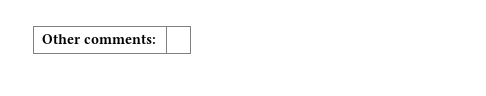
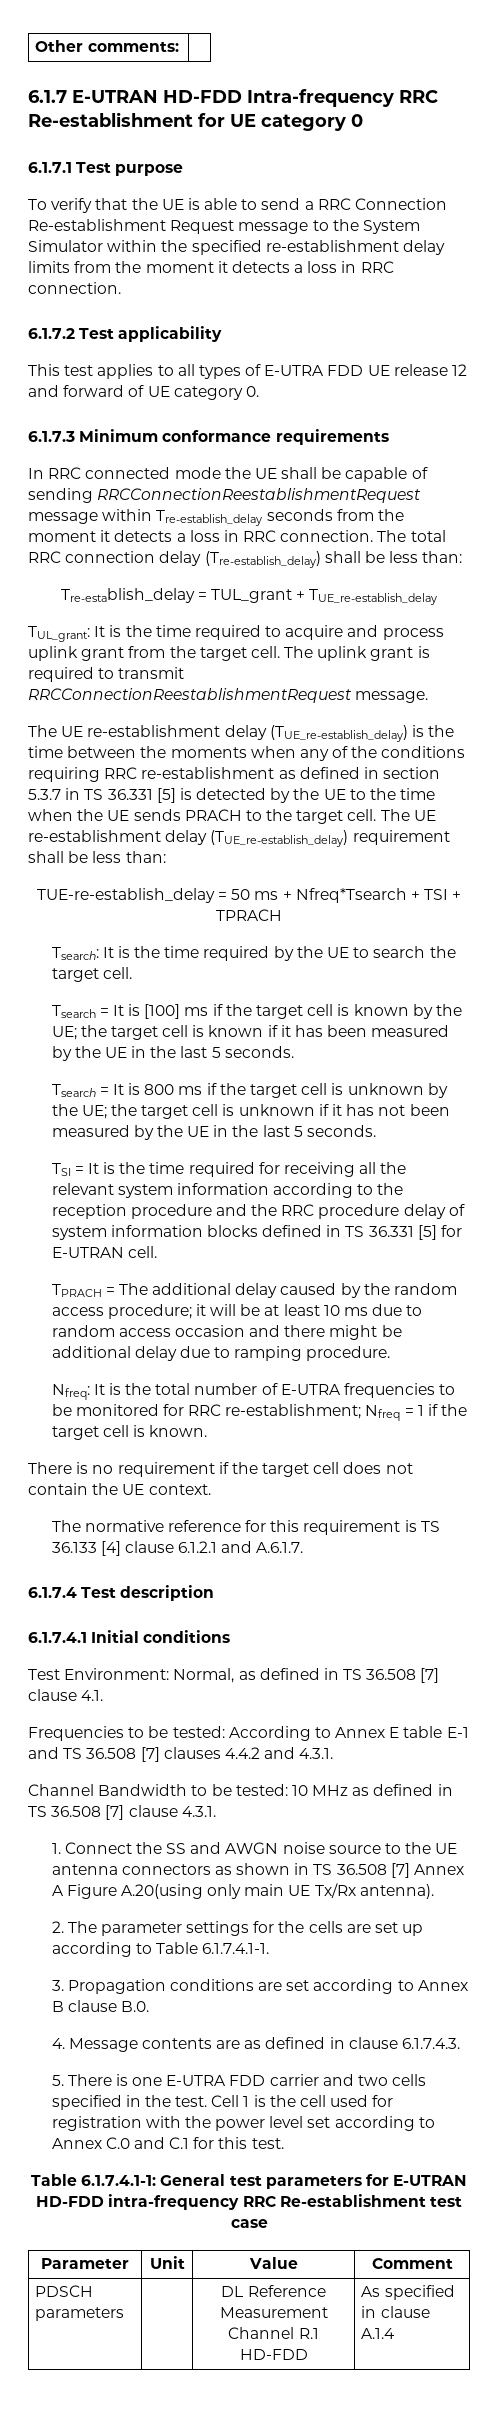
(156, 39) none -> [28,89,438,107] [28,112,363,131] [28,162,184,176] [28,198,448,213] [28,219,420,234] [28,240,445,255] [28,261,394,273] [28,282,121,294] [28,326,223,342] [28,364,468,379] [28,385,259,400] [28,429,389,445] [28,467,428,482] [28,488,422,503] [28,509,404,526] [28,530,446,542] [28,551,463,568] [60,588,438,605] [28,625,444,642] [28,646,430,661] [28,667,185,682] [28,688,429,703] [28,725,455,742] [28,746,466,761] [28,767,441,782] [28,788,436,803] [28,809,436,824] [28,830,450,847] [28,851,166,863] [36,888,462,903] [216,909,282,921] [51,946,456,961] [51,967,132,982] [51,1004,462,1019] [51,1025,450,1040] [51,1046,294,1061] [51,1083,448,1098] [51,1104,450,1119] [51,1125,377,1140] [51,1162,407,1177] [51,1183,404,1198] [51,1204,465,1219] [51,1225,463,1240] [51,1246,157,1258] [51,1283,458,1298] [51,1304,423,1319] [51,1325,402,1340] [51,1346,391,1361] [51,1383,456,1400] [51,1404,468,1421] [51,1425,208,1440] [28,1462,413,1477] [28,1483,211,1495] [51,1520,440,1535] [51,1541,304,1556] [28,1585,215,1601] [28,1630,231,1643] [28,1668,440,1683] [28,1689,104,1701] [28,1726,469,1741] [28,1747,334,1762] [28,1784,453,1796] [28,1805,216,1820] [51,1842,458,1854] [51,1863,465,1878] [51,1883,434,1899] [51,1921,424,1936] [51,1942,270,1957] [51,1979,468,1994] [51,2000,149,2012] [51,2037,461,2052] [51,2074,427,2086] [51,2095,394,2110] [51,2116,435,2131] [51,2137,284,2149] [30,2174,468,2189] [36,2194,462,2210] [230,2219,268,2228] [41,2258,129,2269] [149,2256,185,2269] [248,2257,298,2269] [371,2258,453,2269] [35,2285,94,2297] [35,2307,125,2321] [221,2285,326,2297] [219,2307,328,2318] [228,2327,319,2339] [239,2349,308,2360] [361,2285,455,2300] [361,2306,430,2318] [361,2328,396,2339] // 6.1.7 E-UTRAN HD-FDD Intra-frequency RRC Re-establishment for UE category 0 // 6.1.7.1 Test purpose // To verify that the UE is able to send a RRC Connection Re-establishment Request message to the System Simulator within the specified re-establishment delay limits from the moment it detects a loss in RRC connection. // 6.1.7.2 Test applicability // This test applies to all types of E-UTRA FDD UE release 12 and forward of UE category 0. // 6.1.7.3 Minimum conformance requirements // In RRC connected mode the UE shall be capable of sending RRCConnectionReestablishmentRequest message within Tre-establish_delay seconds from the moment it detects a loss in RRC connection. The total RRC connection delay (Tre-establish_delay) shall be less than: // Tre-establish_delay = TUL_grant + TUE_re-establish_delay // TUL_grant: It is the time required to acquire and process uplink grant from the target cell. The uplink grant is required to transmit RRCConnectionReestablishmentRequest message. // The UE re-establishment delay (TUE_re-establish_delay) is the time between the moments when any of the conditions requiring RRC re-establishment as defined in section 5.3.7 in TS 36.331 [5] is detected by the UE to the time when the UE sends PRACH to the target cell. The UE re-establishment delay (TUE_re-establish_delay) requirement shall be less than: // TUE-re-establish_delay = 50 ms + Nfreq*Tsearch + TSI + TPRACH // Tsearch: It is the time required by the UE to search the target cell. // Tsearch = It is [100] ms if the target cell is known by the UE; the target cell is known if it has been measured by the UE in the last 5 seconds. // Tsearch = It is 800 ms if the target cell is unknown by the UE; the target cell is unknown if it has not been measured by the UE in the last 5 seconds. // TSI = It is the time required for receiving all the relevant system information according to the reception procedure and the RRC procedure delay of system information blocks defined in TS 36.331 [5] for E-UTRAN cell. // TPRACH = The additional delay caused by the random access procedure; it will be at least 10 ms due to random access occasion and there might be additional delay due to ramping procedure. // Nfreq: It is the total number of E-UTRA frequencies to be monitored for RRC re-establishment; Nfreq = 1 if the target cell is known. // There is no requirement if the target cell does not contain the UE context. // The normative reference for this requirement is TS 36.133 [4] clause 6.1.2.1 and A.6.1.7. // 6.1.7.4 Test description // 6.1.7.4.1 Initial conditions // Test Environment: Normal, as defined in TS 36.508 [7] clause 4.1. // Frequencies to be tested: According to Annex E table E-1 and TS 36.508 [7] clauses 4.4.2 and 4.3.1. // Channel Bandwidth to be tested: 10 MHz as defined in TS 36.508 [7] clause 4.3.1. // 1. Connect the SS and AWGN noise source to the UE antenna connectors as shown in TS 36.508 [7] Annex A Figure A.20(using only main UE Tx/Rx antenna). // 2. The parameter settings for the cells are set up according to Table 6.1.7.4.1-1. // 3. Propagation conditions are set according to Annex B clause B.0. // 4. Message contents are as defined in clause 6.1.7.4.3. // 5. There is one E-UTRA FDD carrier and two cells specified in the test. Cell 1 is the cell used for registration with the power level set according to Annex C.0 and C.1 for this test. // Table 6.1.7.4.1-1: General test parameters for E-UTRAN HD-FDD intra-frequency RRC Re-establishment test case // Parameter | Unit | Value | Comment // PDSCH parameters | | DL Reference Measurement Channel R.1 HD-FDD | As specified in clause A.1.4

